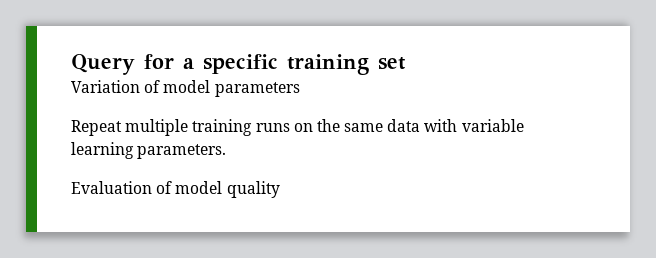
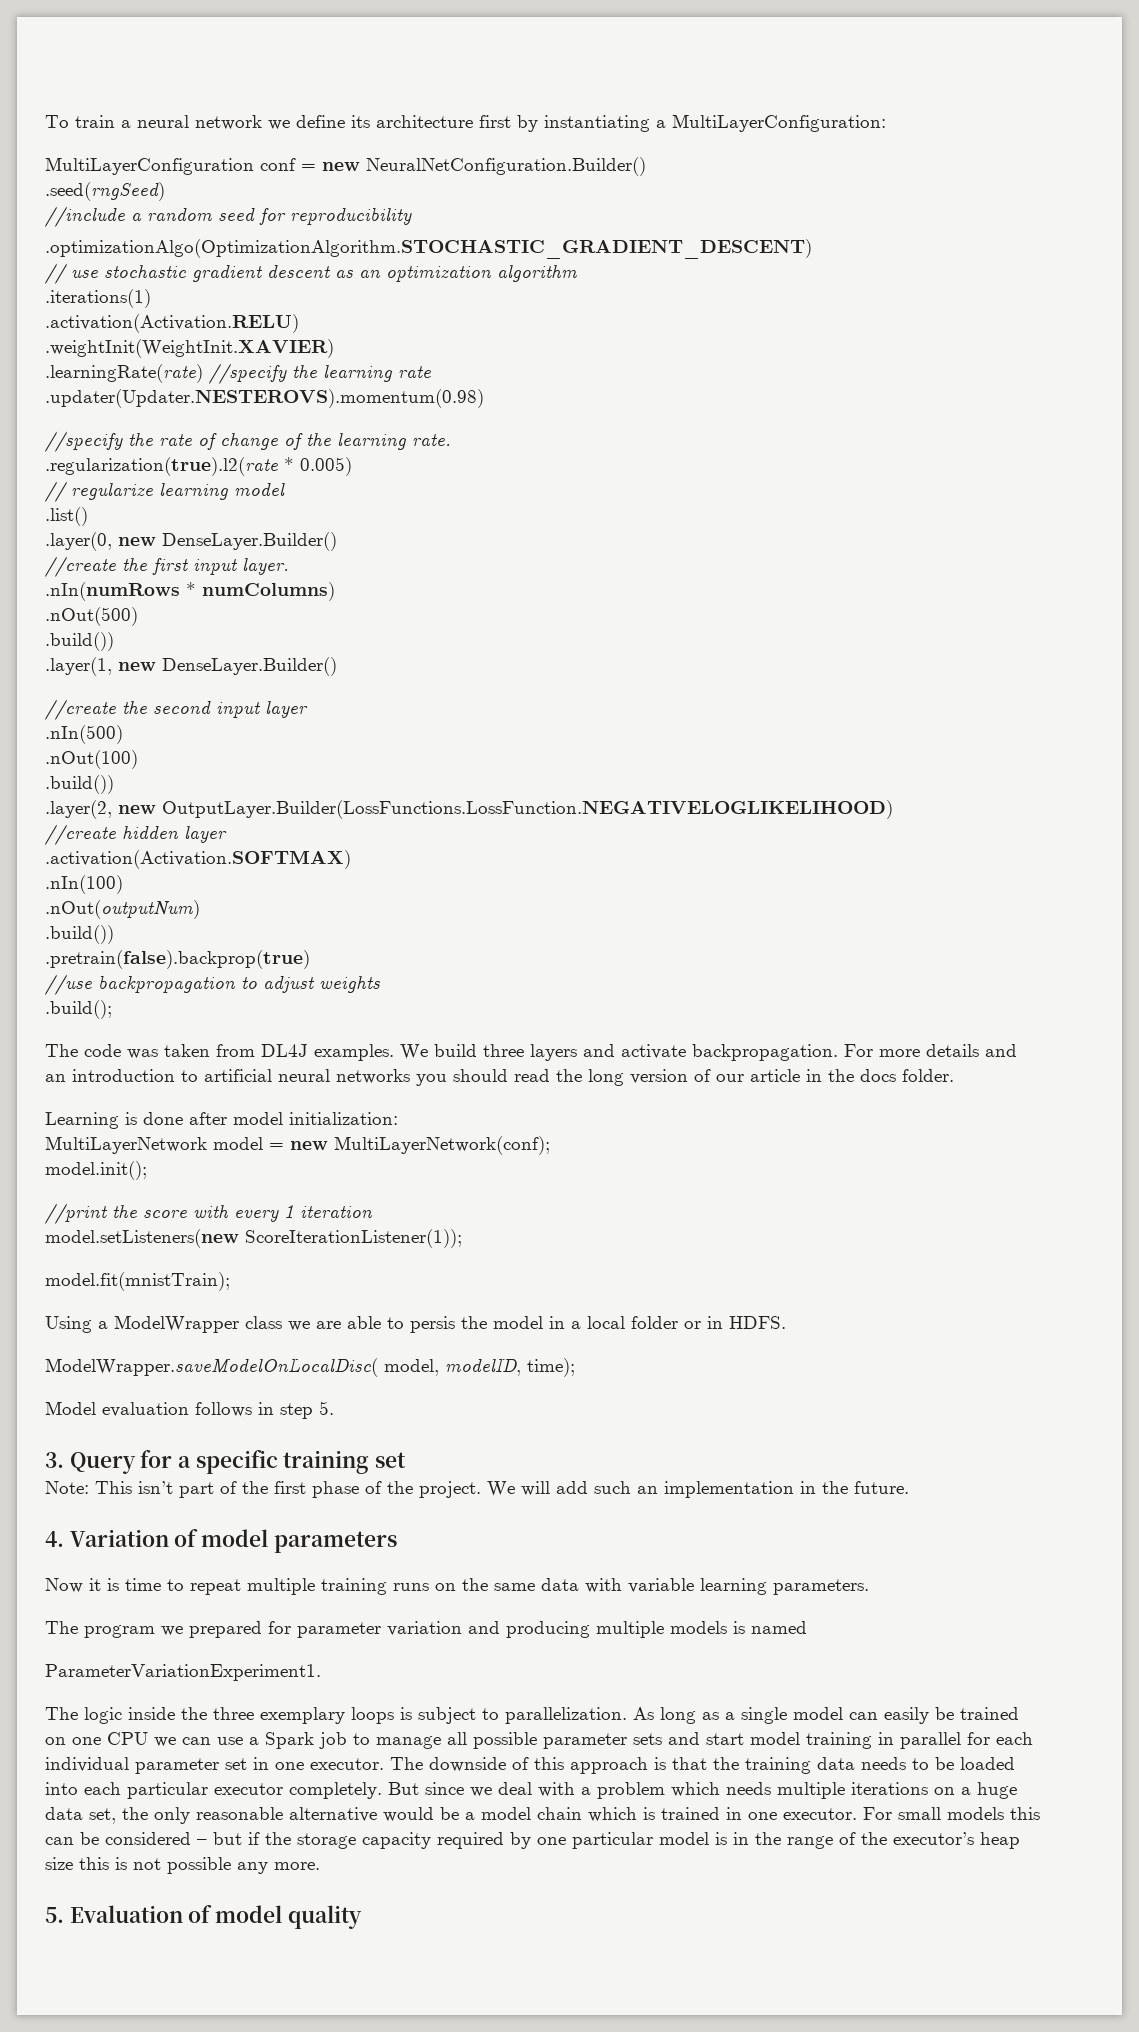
(71, 64) none -> [45,114,886,132] [45,157,646,176] [45,182,165,201] [45,206,412,227] [45,239,812,259] [45,263,577,284] [45,289,151,308] [45,314,299,333] [45,339,334,358] [45,363,431,384] [45,389,484,408] [45,431,451,452] [45,457,352,476] [45,481,285,502] [45,507,88,526] [45,532,337,551] [45,556,289,577] [45,582,335,601] [45,607,138,626] [45,632,114,651] [45,657,337,676] [45,699,308,720] [45,725,123,744] [45,750,138,769] [45,775,114,794] [45,800,893,819] [45,824,227,845] [45,850,351,869] [45,875,123,894] [45,900,200,919] [45,925,114,944] [45,950,310,969] [45,974,380,995] [45,1000,112,1019] [45,1044,1017,1061] [45,1069,954,1086] [45,1112,398,1129] [45,1136,550,1155] [45,1161,147,1180] [45,1203,373,1224] [45,1229,462,1248] [45,1272,230,1291] [45,1315,786,1333] [45,1358,575,1377] [45,1401,334,1419] [45,1452,64,1468] To train a neural network we define its architecture first by instantiating a MultiLayerConfiguration: // MultiLayerConfiguration conf = new NeuralNetConfiguration.Builder() // .seed(rngSeed) // //include a random seed for reproducibility // .optimizationAlgo(OptimizationAlgorithm.STOCHASTIC_GRADIENT_DESCENT) // // use stochastic gradient descent as an optimization algorithm // .iterations(1) // .activation(Activation.RELU) // .weightInit(WeightInit.XAVIER) // .learningRate(rate) //specify the learning rate // .updater(Updater.NESTEROVS).momentum(0.98) // //specify the rate of change of the learning rate. // .regularization(true).l2(rate * 0.005) // // regularize learning model // .list() // .layer(0, new DenseLayer.Builder() // //create the first input layer. // .nIn(numRows * numColumns) // .nOut(500) // .build()) // .layer(1, new DenseLayer.Builder() // //create the second input layer // .nIn(500) // .nOut(100) // .build()) // .layer(2, new OutputLayer.Builder(LossFunctions.LossFunction.NEGATIVELOGLIKELIHOOD) // //create hidden layer // .activation(Activation.SOFTMAX) // .nIn(100) // .nOut(outputNum) // .build()) // .pretrain(false).backprop(true) // //use backpropagation to adjust weights // .build(); // The code was taken from DL4J examples. We build three layers and activate backpropagation. For more details and an introduction to artificial neural networks you should read the long version of our article in the docs folder. // Learning is done after model initialization: // MultiLayerNetwork model = new MultiLayerNetwork(conf); // model.init(); // //print the score with every 1 iteration // model.setListeners(new ScoreIterationListener(1)); // model.fit(mnistTrain); // Using a ModelWrapper class we are able to persis the model in a local folder or in HDFS. // ModelWrapper.saveModelOnLocalDisc( model, modelID, time); // Model evaluation follows in step 5. // 3.
[71,80,300,97] [71,120,122,136] Variation of model parameters // Repeat -> [45,1481,909,1498] [45,1529,397,1553] [45,1578,241,1595] Note: This isn’t part of the first phase of the project. We will add such an implementation in the future. // 4. Variation of model parameters // Now it is time to repeat
(227, 151) none -> [45,1621,807,1638] [45,1664,321,1681] [45,1707,1019,1724] [45,1732,1033,1749] [45,1757,1015,1774] [45,1782,1017,1799] [45,1807,1040,1824] [45,1832,1020,1849] [45,1857,320,1874] [45,1907,64,1923] The program we prepared for parameter variation and producing multiple models is named // ParameterVariationExperiment1. // The logic inside the three exemplary loops is subject to parallelization. As long as a single model can easily be trained on one CPU we can use a Spark job to manage all possible parameter sets and start model training in parallel for each individual parameter set in one executor. The downside of this approach is that the training data needs to be loaded into each particular executor completely. But since we deal with a problem which needs multiple iterations on a huge data set, the only reasonable alternative would be a model chain which is trained in one executor. For small models this can be considered – but if the storage capacity required by one particular model is in the range of the executor’s heap size this is not possible any more. // 5.

